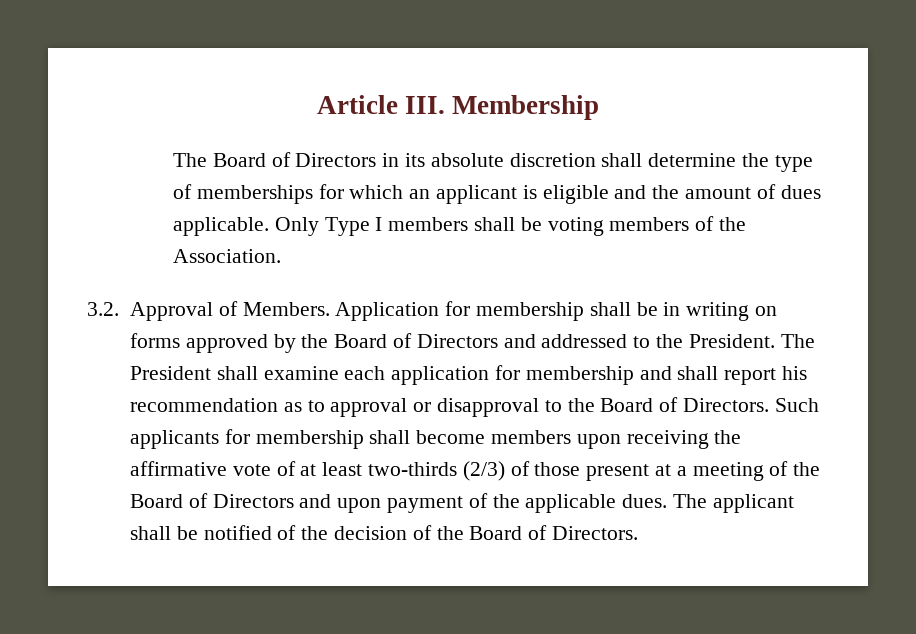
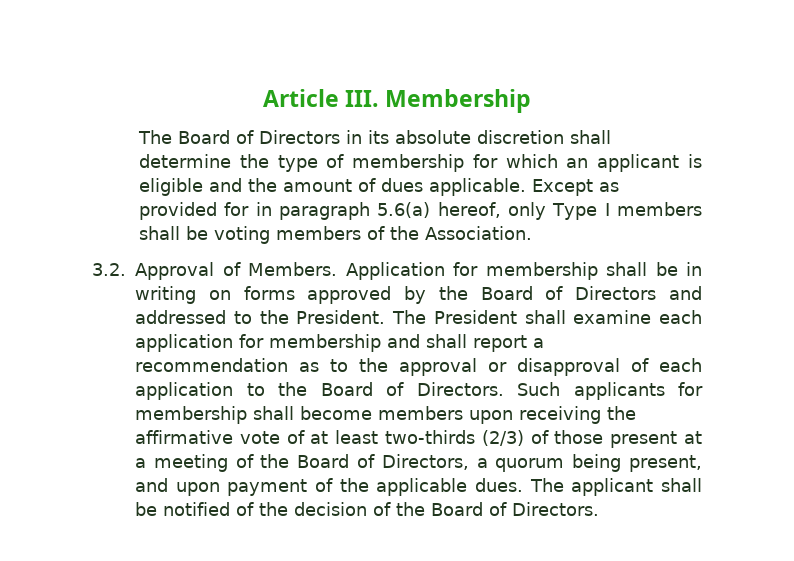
[196,185,313,204] memberships -> [352,154,465,172] membership
[274,217,319,236] Only -> [531,179,619,196] [138,202,547,220] Except as provided for in paragraph 5.6(a) hereof, only
[782,366,808,380] his -> [533,338,544,348] a
(325, 406) none -> [359,358,388,372] the
(540, 407) none -> [631,358,702,372] [135,382,233,400] of each application
[212,494,294,508] Directors -> [381,454,702,472] Directors, a quorum being present,

